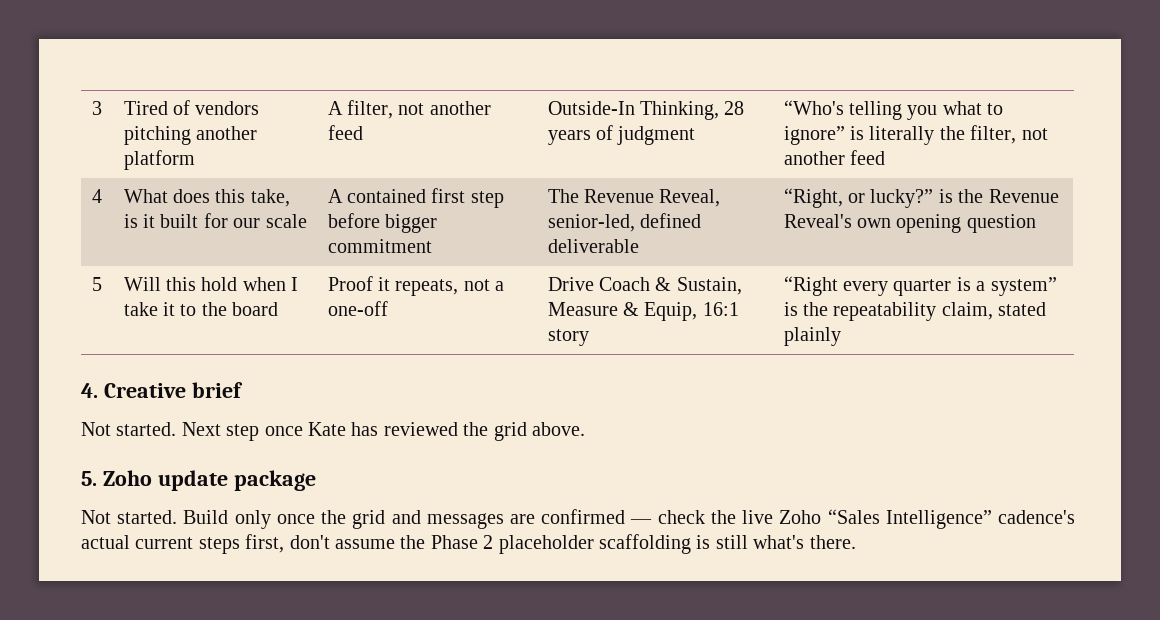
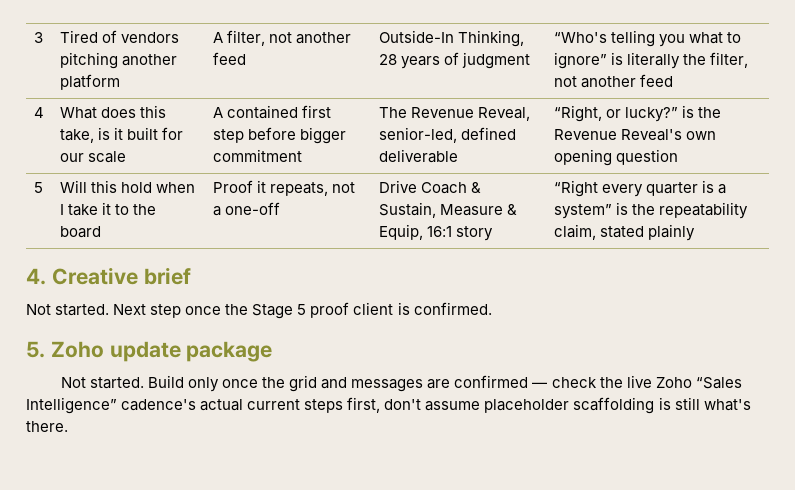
[308,422,585,441] Kate has reviewed the grid above. -> [225,302,492,319] the Stage 5 proof client is confirmed.
[400,535,494,549] the Phase 2 -> (481, 406) none

